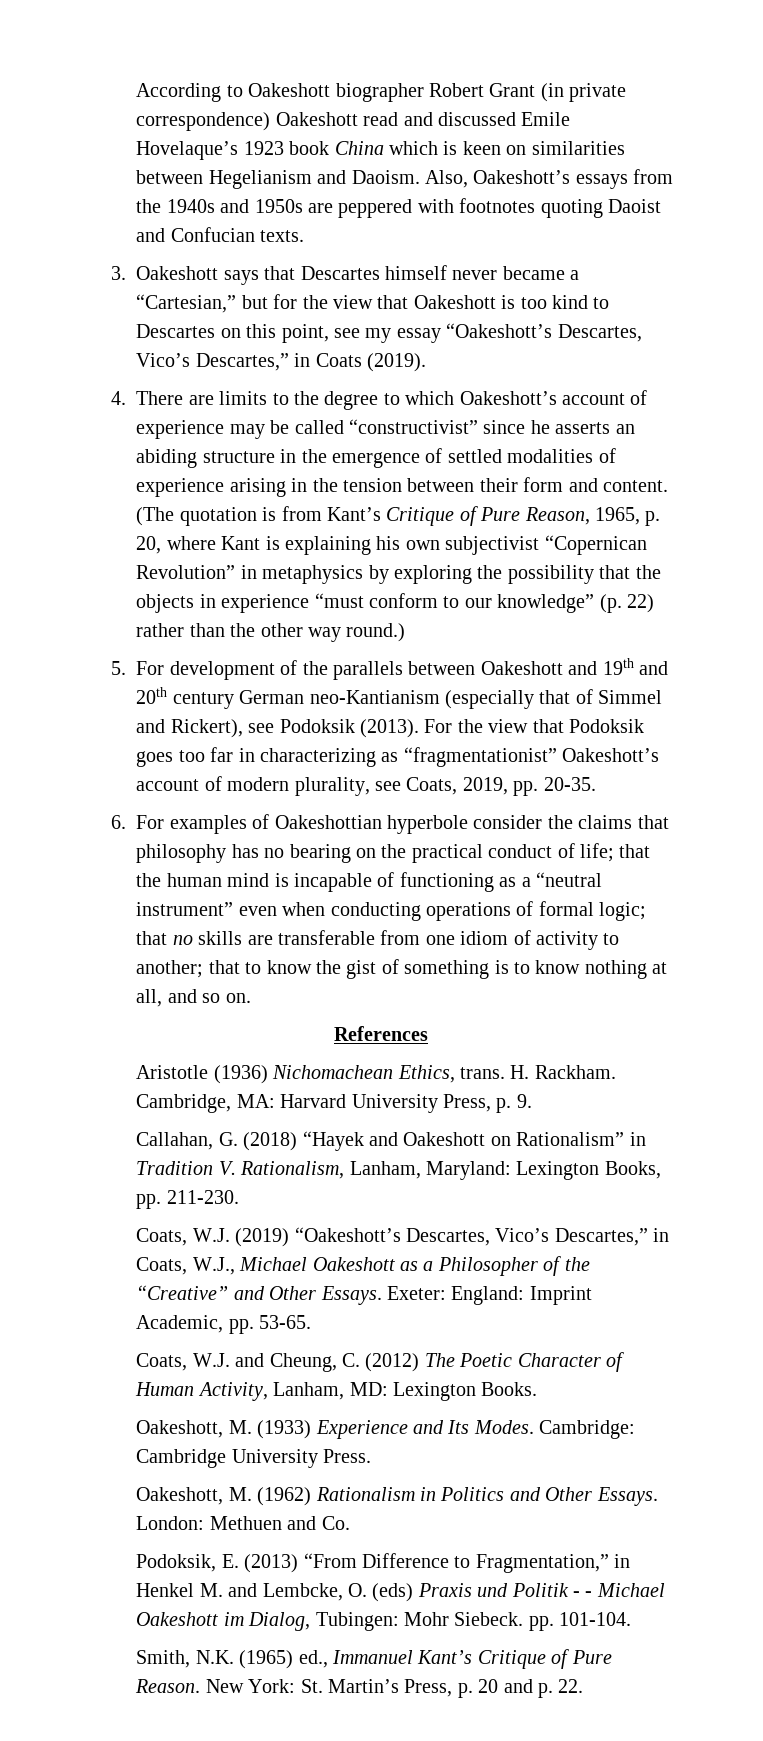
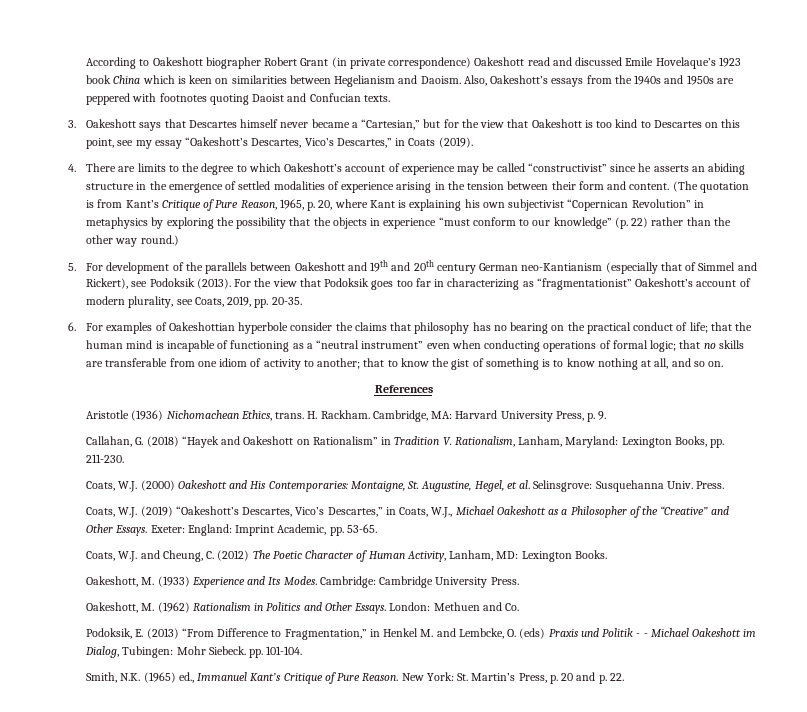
(239, 1197) none -> [86,480,725,492] // Coats, W.J. (2000) Oakeshott and His Contemporaries: Montaigne, St. Augustine, Hegel, et al. Selinsgrove: Susquehanna Univ. Press.

